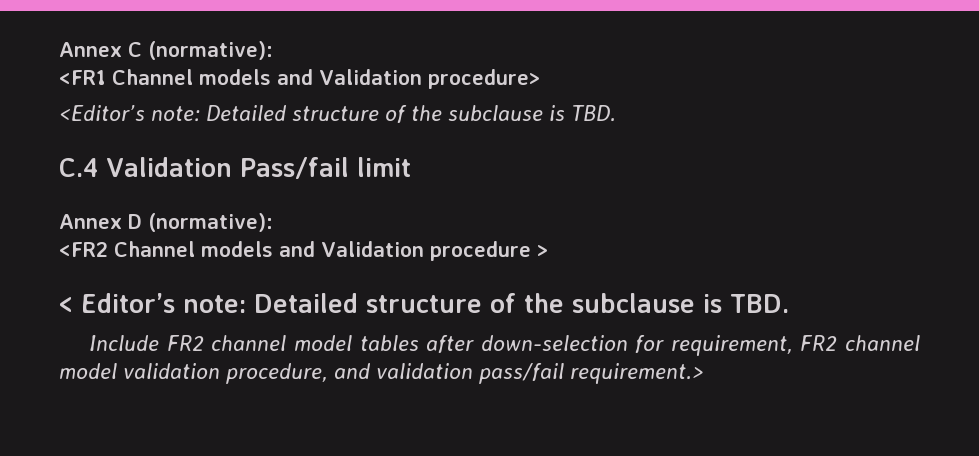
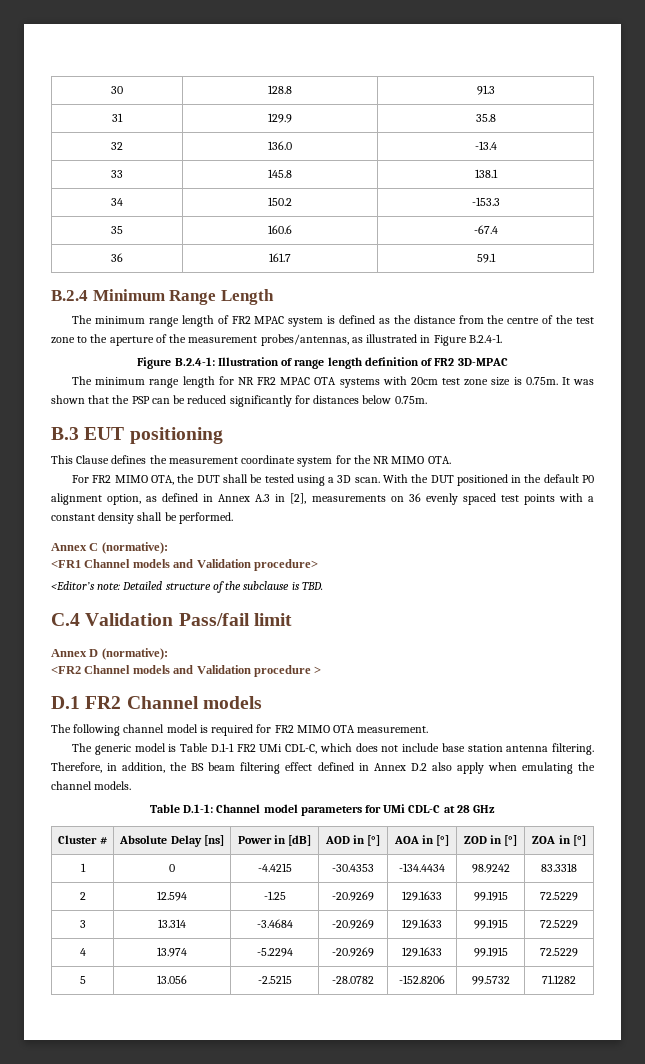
(59, 49) none -> [111,86,123,94] [268,85,292,94] [476,85,495,95] [112,113,123,122] [268,113,292,123] [475,114,496,122] [111,142,123,150] [268,141,292,150] [474,141,497,150] [111,170,123,178] [268,169,292,178] [474,169,498,178] [111,198,123,206] [268,197,292,206] [471,197,500,206] [111,226,123,234] [268,225,292,234] [473,225,498,234] [111,253,123,262] [269,253,291,262] [476,253,496,263] [51,289,274,305] [72,315,594,327] [51,334,502,346] [137,357,508,369] [72,376,594,388] [51,395,427,407] [51,427,223,444] [51,455,451,467] [72,474,594,486] [51,493,594,505] [51,512,233,524] 30 | 128.8 | 91.3 // 31 | 129.9 | 35.8 // 32 | 136.0 | -13.4 // 33 | 145.8 | 138.1 // 34 | 150.2 | -153.3 // 35 | 160.6 | -67.4 // 36 | 161.7 | 59.1 // B.2.4 Minimum Range Length // The minimum range length of FR2 MPAC system is defined as the distance from the centre of the test zone to the aperture of the measurement probes/antennas, as illustrated in Figure B.2.4-1. // Figure B.2.4-1: Illustration of range length definition of FR2 3D-MPAC // The minimum range length for NR FR2 MPAC OTA systems with 20cm test zone size is 0.75m. It was shown that the PSP can be reduced significantly for distances below 0.75m. // B.3 EUT positioning // This Clause defines the measurement coordinate system for the NR MIMO OTA. // For FR2 MIMO OTA, the DUT shall be tested using a 3D scan. With the DUT positioned in the default P0 alignment option, as defined in Annex A.3 in [2], measurements on 36 evenly spaced test points with a constant density shall be performed. //
[59,293,789,313] [89,335,920,356] [59,363,704,384] < Editor’s note: Detailed structure of the subclause is TBD. // Include FR2 channel model tables after down-selection for requirement, FR2 channel model validation procedure, and validation pass/fail requirement.> -> [51,696,262,709] [51,724,429,736] [72,743,594,755] [51,762,595,774] [51,781,132,790] [149,804,496,816] [58,835,108,844] [119,835,224,847] [237,835,312,846] [324,835,381,846] [393,835,450,846] [463,835,518,846] [532,835,586,846] [80,863,86,872] [169,864,175,872] [257,863,292,872] [332,864,374,872] [399,863,445,872] [471,864,510,873] [541,863,577,872] [79,892,86,900] [157,891,187,901] [263,891,286,900] [332,891,374,901] [402,891,442,901] [473,891,508,901] [540,892,578,901] [79,920,86,928] [158,919,186,928] [256,919,293,928] [332,919,374,929] [402,919,442,929] [473,919,508,929] [540,920,578,929] [79,948,86,956] [157,947,187,957] [256,948,293,957] [332,947,374,957] [402,947,442,957] [473,947,508,957] [540,948,578,957] [79,976,86,984] [157,975,187,984] [257,975,292,984] [332,976,374,984] [399,975,445,984] [471,976,510,985] [542,975,576,984] D.1 FR2 Channel models // The following channel model is required for FR2 MIMO OTA measurement. // The generic model is Table D.1-1 FR2 UMi CDL-C, which does not include base station antenna filtering. Therefore, in addition, the BS beam filtering effect defined in Annex D.2 also apply when emulating the channel models. // Table D.1-1: Channel model parameters for UMi CDL-C at 28 GHz // Cluster # | Absolute Delay [ns] | Power in [dB] | AOD in [°] | AOA in [°] | ZOD in [°] | ZOA in [°] // 1 | 0 | -4.4215 | -30.4353 | -134.4434 | 98.9242 | 83.3318 // 2 | 12.594 | -1.25 | -20.9269 | 129.1633 | 99.1915 | 72.5229 // 3 | 13.314 | -3.4684 | -20.9269 | 129.1633 | 99.1915 | 72.5229 // 4 | 13.974 | -5.2294 | -20.9269 | 129.1633 | 99.1915 | 72.5229 // 5 | 13.056 | -2.5215 | -28.0782 | -152.8206 | 99.5732 | 71.1282

